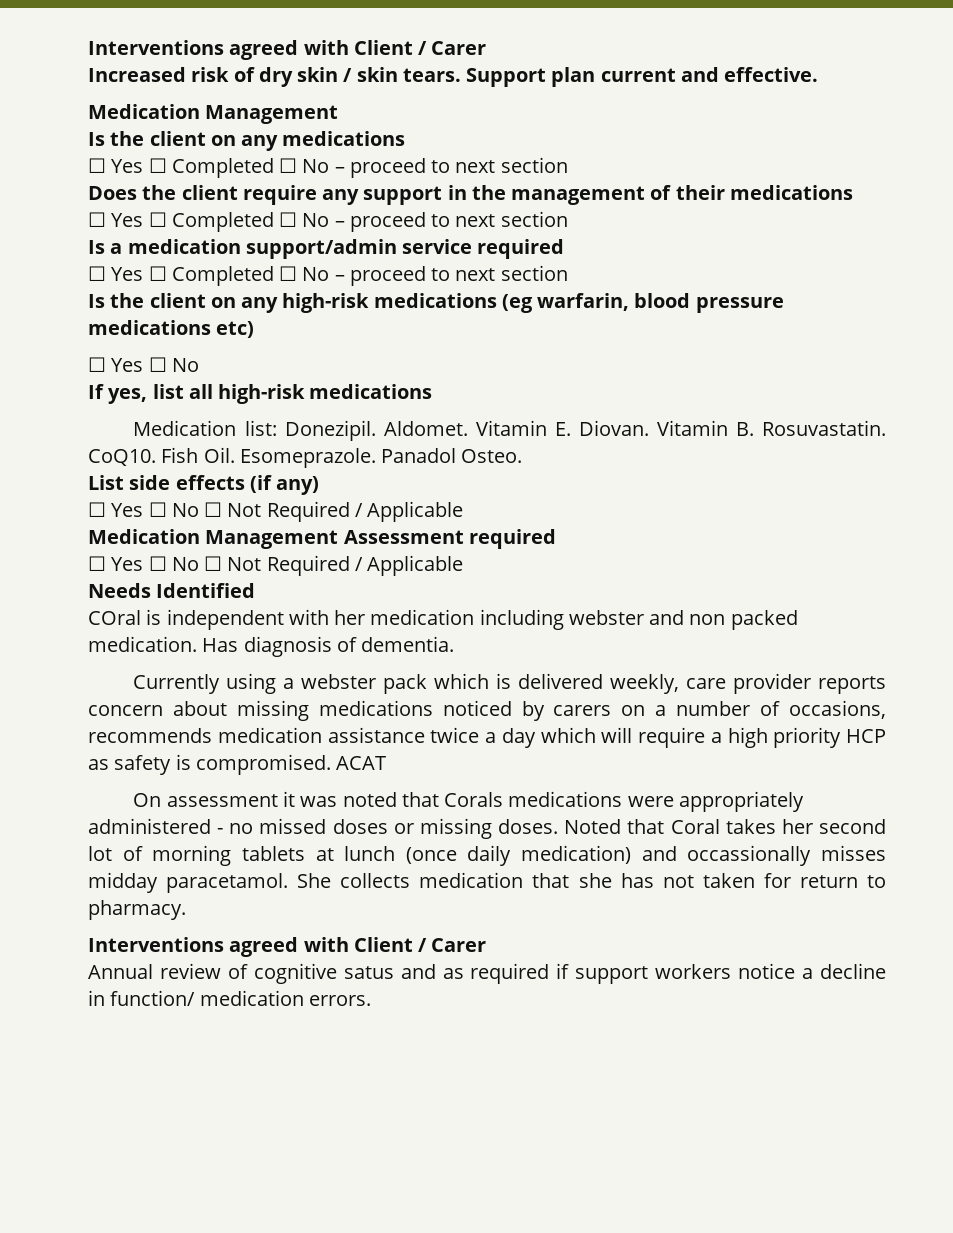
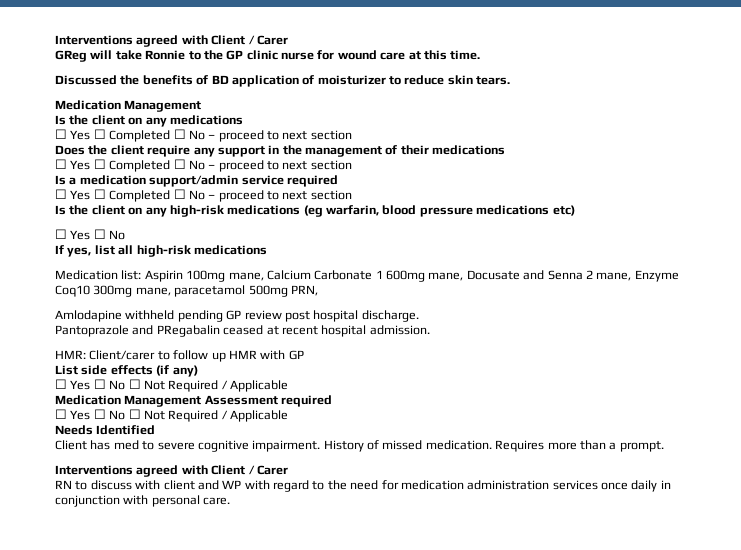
[88,40,487,60] [88,67,819,87] Interventions agreed with Client / Carer // Increased risk of dry skin / skin tears. Support plan current and effective. -> [55,35,288,47] [55,50,481,62] [55,75,511,87] Interventions agreed with Client / Carer // GReg will take Ronnie to the GP clinic nurse for wound care at this time. // Discussed the benefits of BD application of moisturizer to reduce skin tears.
[284,420,887,441] [88,447,523,468] Donezipil. Aldomet. Vitamin E. Diovan. Vitamin B. Rosuvastatin. CoQ10. Fish Oil. Esomeprazole. Panadol Osteo. -> [144,270,679,282] [55,285,318,297] [55,310,419,322] [55,325,430,337] [55,350,304,362] Aspirin 100mg mane, Calcium Carbonate 1 600mg mane, Docusate and Senna 2 mane, Enzyme Coq10 300mg mane, paracetamol 500mg PRN, // Amlodapine withheld pending GP review post hospital discharge. // Pantoprazole and PRegabalin ceased at recent hospital admission. // HMR: Client/carer to follow up HMR with GP
[88,609,798,630] [88,636,455,657] [133,673,887,694] [88,700,886,721] [88,727,886,748] [88,754,387,775] [133,791,804,812] [88,818,887,839] [88,845,886,866] [88,872,887,893] [88,900,186,920] [88,937,487,957] [88,963,886,984] [88,990,371,1006] COral is independent with her medication including webster and non packed medication. Has diagnosis of dementia. // Currently using a webster pack which is delivered weekly, care provider reports concern about missing medications noticed by carers on a number of occasions, recommends medication assistance twice a day which will require a high priority HCP as safety is compromised. ACAT // On assessment it was noted that Corals medications were appropriately administered - no missed doses or missing doses. Noted that Coral takes her second lot of morning tablets at lunch (once daily medication) and occassionally misses midday paracetamol. She collects medication that she has not taken for return to pharmacy. // Interventions agreed with Client / Carer // Annual review of cognitive satus and as required if support workers notice a decline in function/ medication errors. -> [55,440,664,452] [55,465,288,477] [55,480,671,492] [55,495,231,507] Client has med to severe cognitive impairment. History of missed medication. Requires more than a prompt. // Interventions agreed with Client / Carer // RN to discuss with client and WP with regard to the need for medication administration services once daily in conjunction with personal care.

